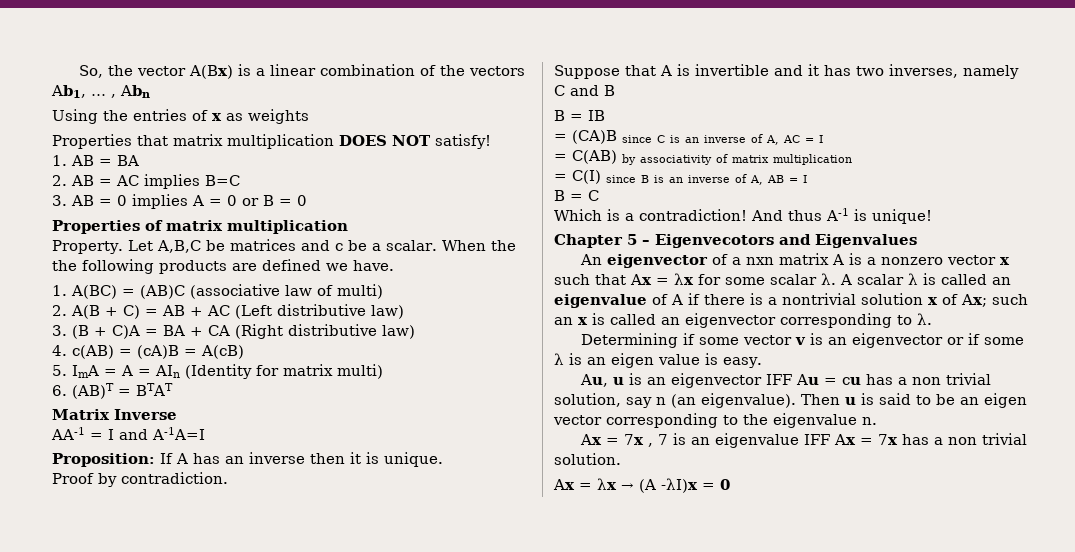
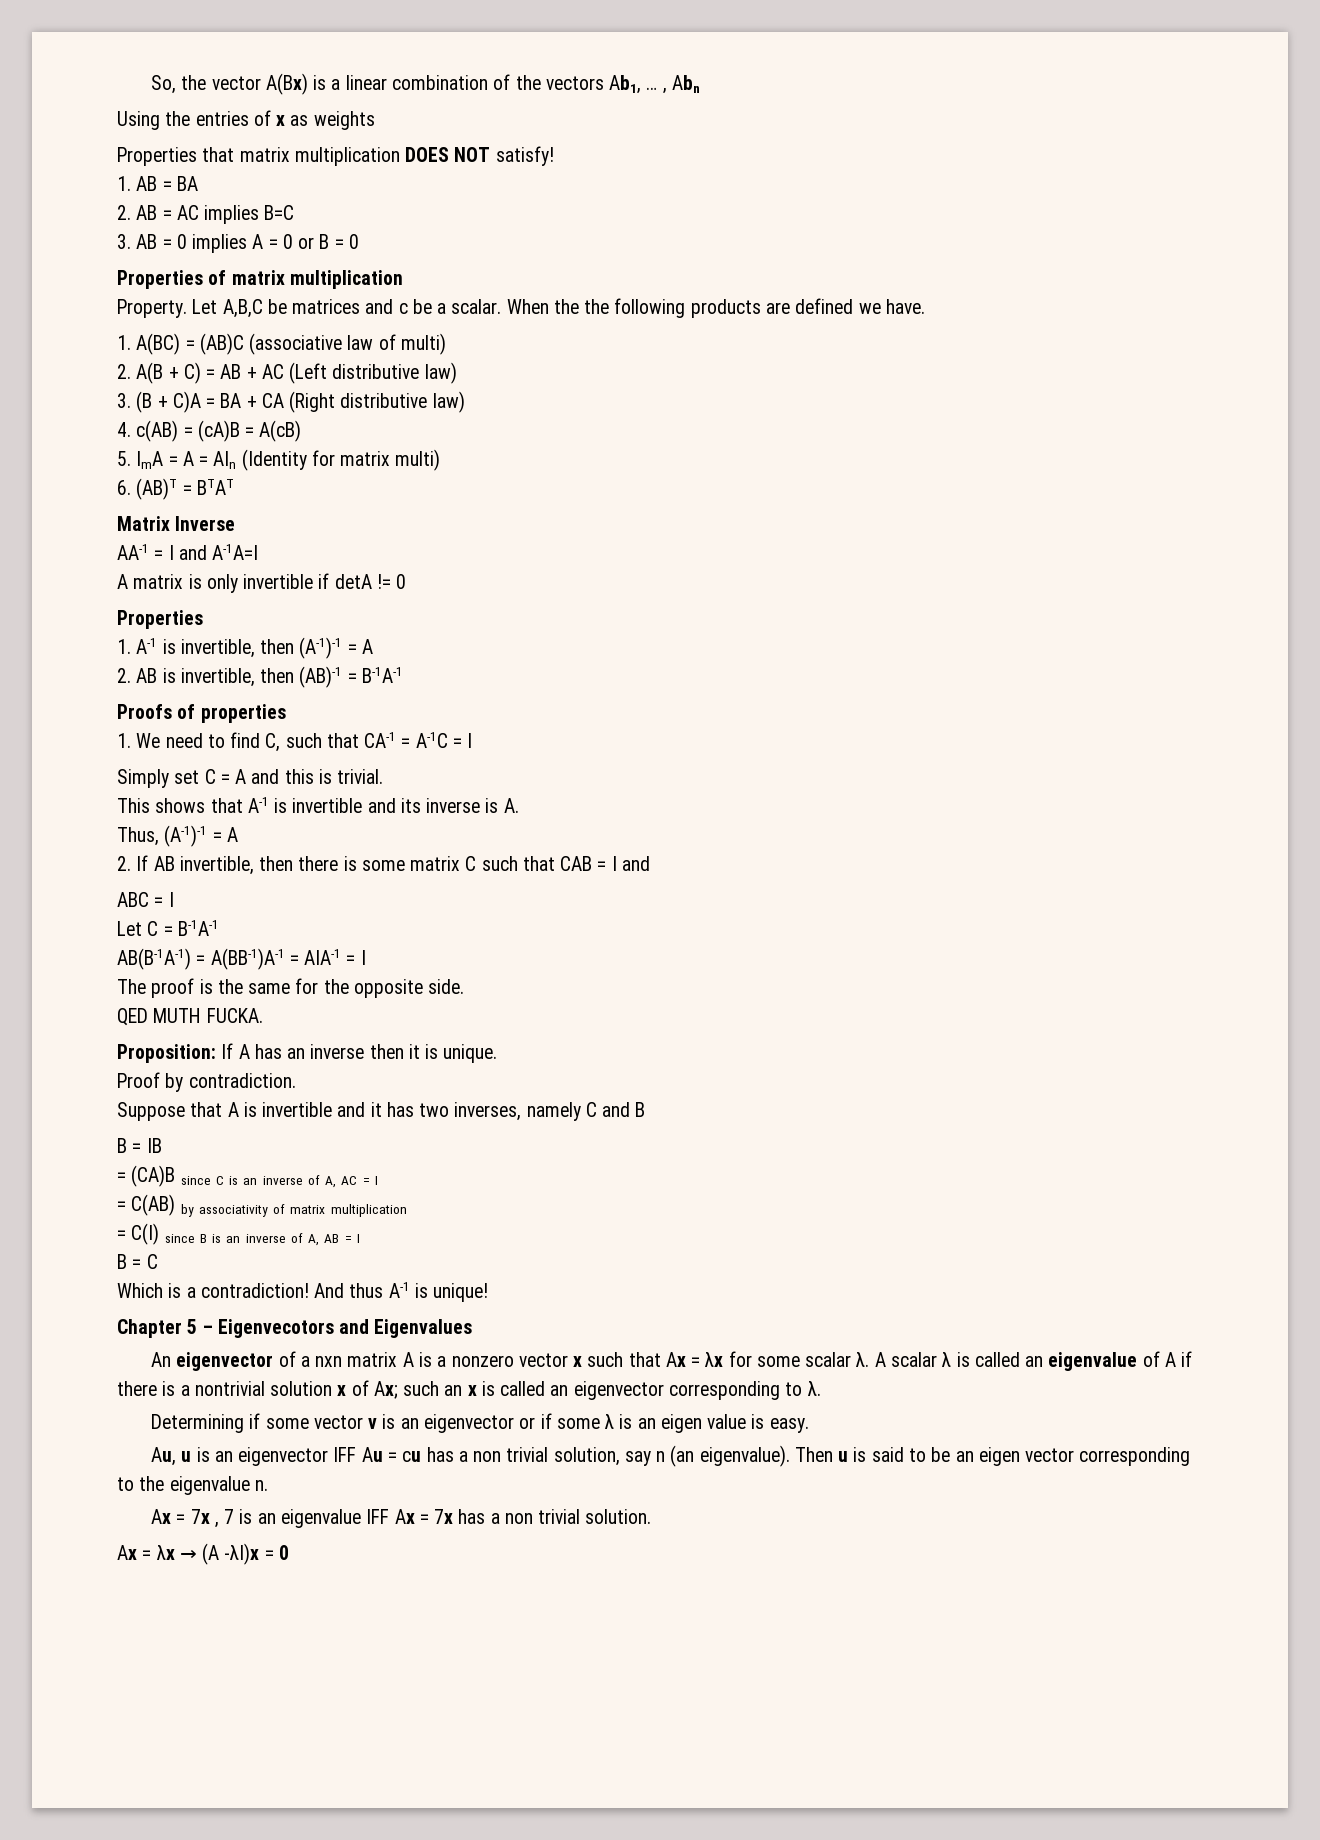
(205, 433) none -> [117,573,407,593] [117,610,203,629] [117,637,373,659] [117,666,403,688] [117,704,286,723] [117,732,473,752] [117,769,384,788] [117,797,519,813] [117,825,238,847] [117,855,650,875] [117,892,174,907] [117,920,219,936] [117,948,366,970] [117,978,465,998] [117,1008,263,1026] // A matrix is only invertible if detA != 0 // Properties // 1. A-1 is invertible, then (A-1)-1 = A // 2. AB is invertible, then (AB)-1 = B-1A-1 // Proofs of properties // 1. We need to find C, such that CA-1 = A-1C = I // Simply set C = A and this is trivial. // This shows that A-1 is invertible and its inverse is A. // Thus, (A-1)-1 = A // 2. If AB invertible, then there is some matrix C such that CAB = I and // ABC = I // Let C = B-1A-1 // AB(B-1A-1) = A(BB-1)A-1 = AIA-1 = I // The proof is the same for the opposite side. // QED MUTH FUCKA.

